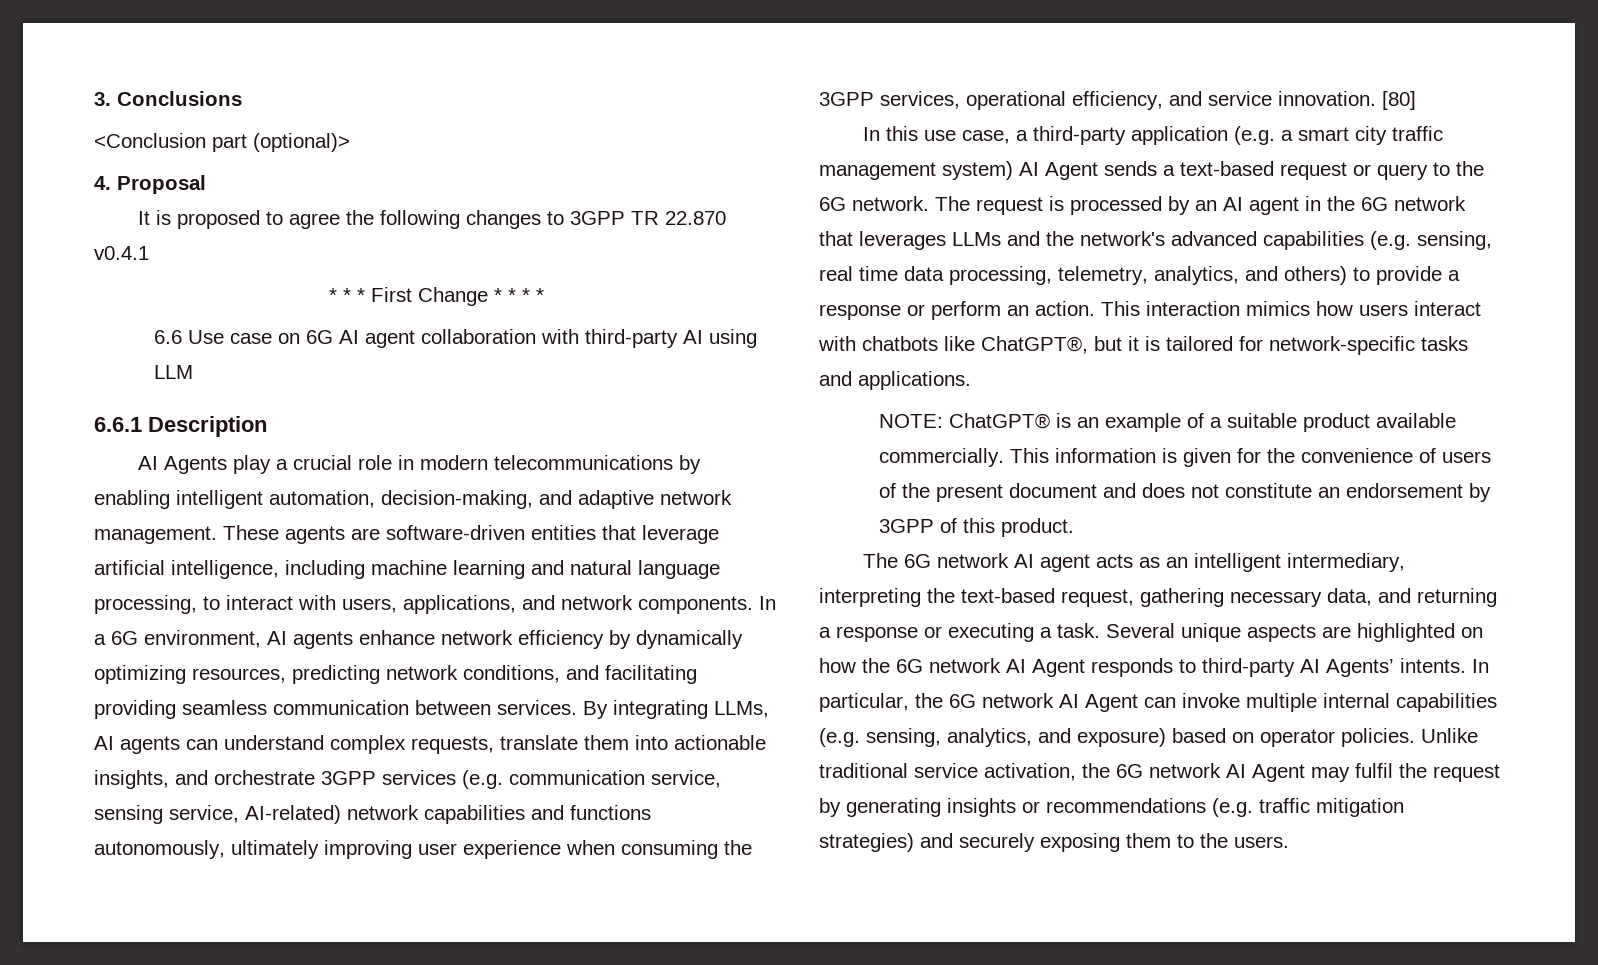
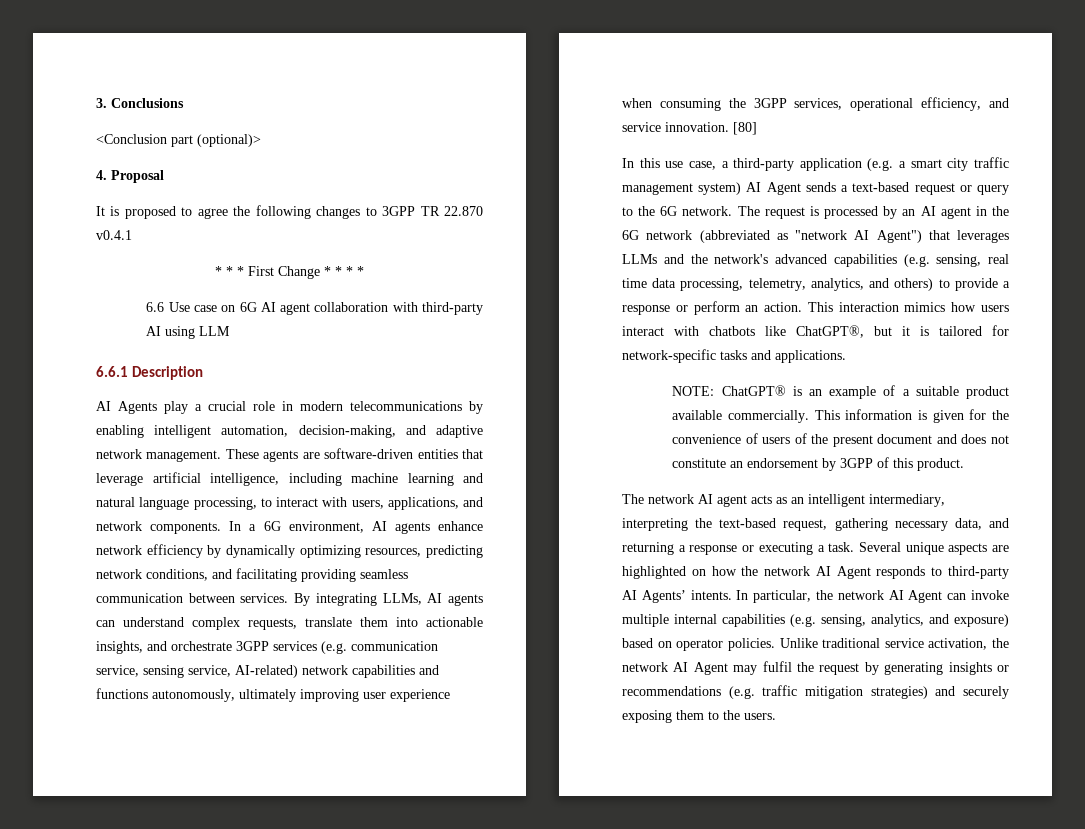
(1466, 203) none -> [699,230,922,243] (abbreviated as "network AI Agent")
[904,554,932,568] 6G -> (644, 499) none
[896,659,923,673] 6G -> (759, 571) none
[949,694,976,708] 6G -> (833, 595) none
[1116,764,1143,778] 6G -> (1009, 643) none

